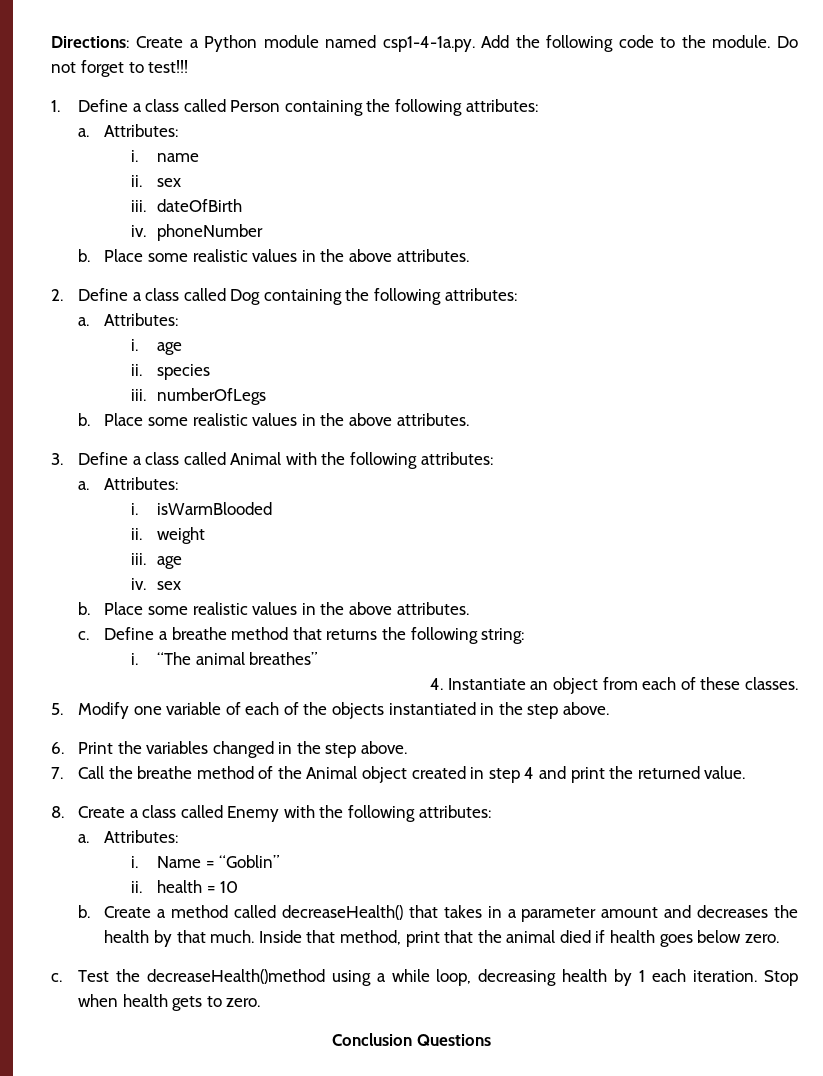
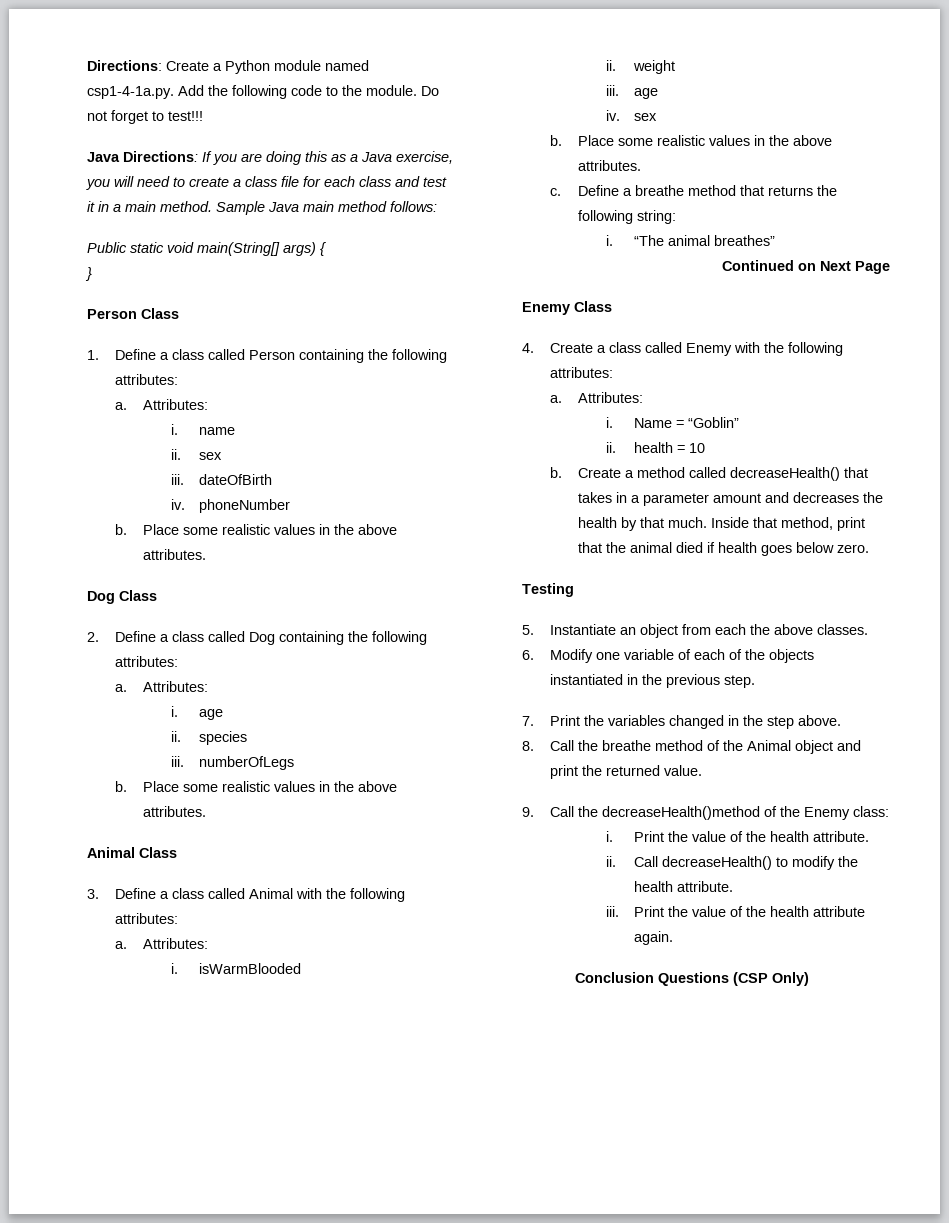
(189, 66) none -> [87,151,454,165] [86,176,448,190] [87,201,438,215] [87,242,327,256] [85,267,93,281] [87,308,180,319] // Java Directions: If you are doing this as a Java exercise, you will need to create a class file for each class and test it in a main method. Sample Java main method follows: // Public static void main(String[] args) { // } // Person Class
(469, 255) none -> [87,590,158,604] // Dog Class
(469, 419) none -> [87,847,178,858] // Animal Class
[430,677,799,694] [51,702,609,719] [51,741,408,758] [51,766,746,783] [51,806,65,818] 4. Instantiate an object from each of these classes. // 5. Modify one variable of each of the objects instantiated in the step above. // 6. Print the variables changed in the step above. // 7. Call the breathe method of the Animal object created in step 4 and print the returned value. // 8. -> [722,260,890,274] [522,301,613,315] [522,343,535,353] Continued on Next Page // Enemy Class // 4.
[51,969,799,986] [77,994,261,1011] c. Test the decreaseHealth()method using a while loop, decreasing health by 1 each iteration. Stop when health gets to zero. -> [522,583,575,597] [522,624,869,638] [522,649,815,663] [550,674,756,688] [522,715,842,729] [522,740,862,754] [550,765,703,779] [522,806,890,820] [606,831,870,842] [606,856,859,870] [634,881,734,892] [606,906,866,917] [634,931,674,945] Testing // 5. Instantiate an object from each the above classes. // 6. Modify one variable of each of the objects instantiated in the previous step. // 7. Print the variables changed in the step above. // 8. Call the breathe method of the Animal object and print the returned value. // 9. Call the decreaseHealth()method of the Enemy class: // i. Print the value of the health attribute. // ii. Call decreaseHealth() to modify the health attribute. // iii. Print the value of the health attribute again.
(491, 1040) none -> [733,972,809,986] (CSP Only)

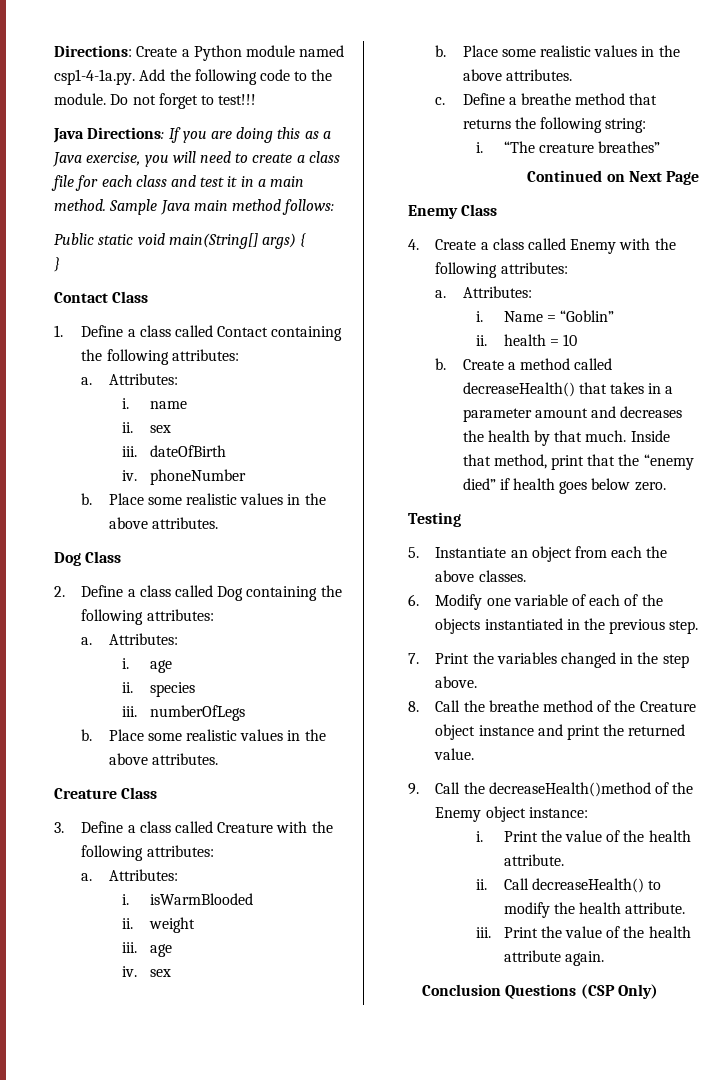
[87,309,138,319] Person -> [54,292,109,303] Contact
[249,350,296,360] Person -> [217,326,269,337] Contact
[87,847,136,858] Animal -> [54,788,118,799] Creature
[249,888,294,899] Animal -> [217,822,274,833] Creature
[668,235,711,246] animal -> [538,143,594,153] creature
[630,542,704,553] animal died -> [643,454,694,470] [462,478,496,490] “enemy died”
[747,740,834,754] Animal object -> [639,701,696,712] [435,724,534,740] Creature object instance
[853,806,890,817] class: -> [485,806,588,822] object instance:

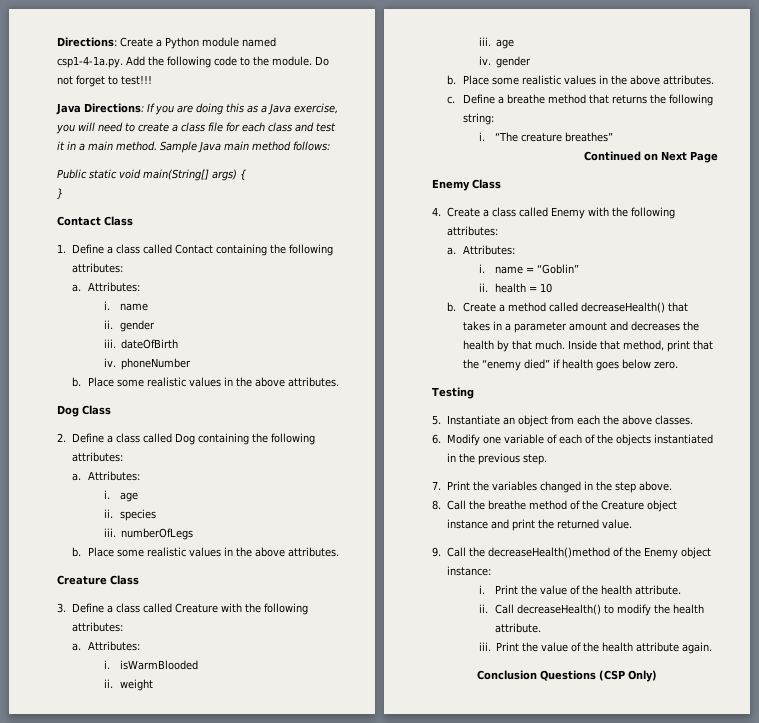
[149,425,171,433] sex -> [119,320,155,332] gender
[149,969,171,977] sex -> [496,56,532,68] gender
[503,311,543,322] Name -> [494,266,523,274] name

